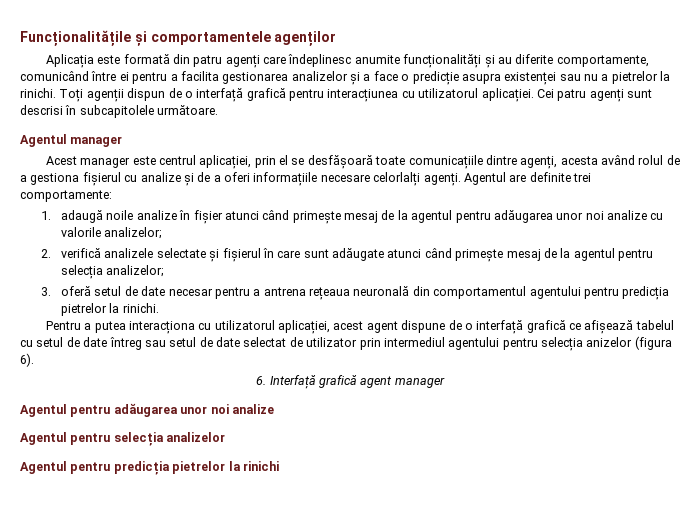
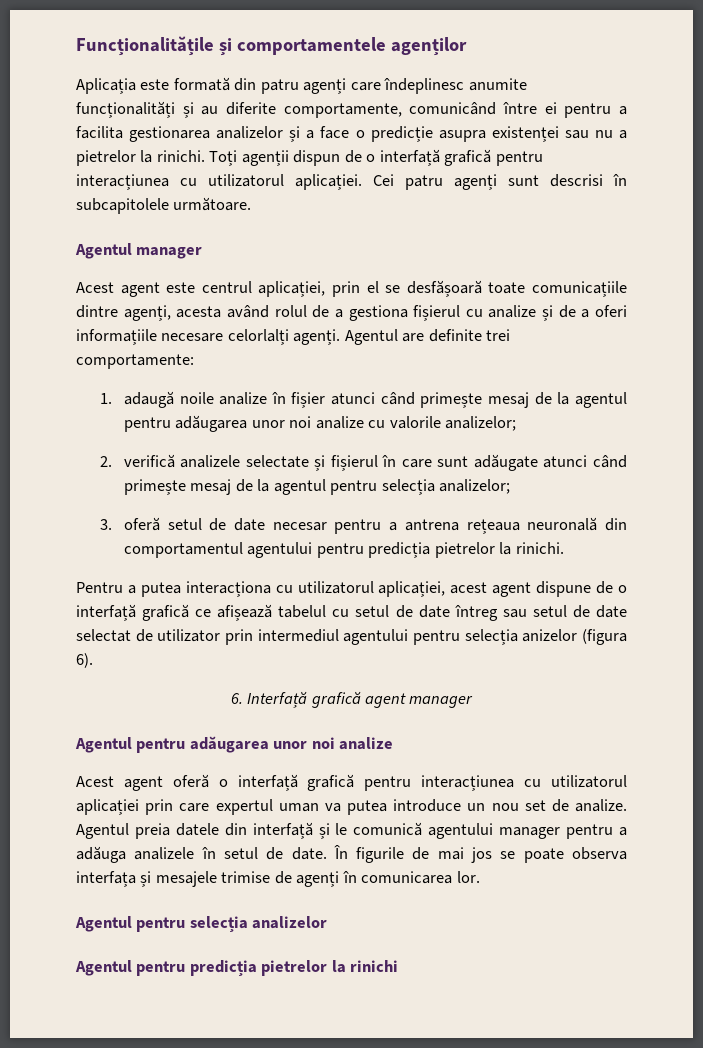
[80,157,131,168] manager -> [120,282,160,297] agent
(274, 409) none -> [76,774,628,791] [76,799,627,815] [76,822,628,839] [76,845,628,863] [76,871,480,887] // Acest agent oferă o interfață grafică pentru interacțiunea cu utilizatorul aplicației prin care expertul uman va putea introduce un nou set de analize. Agentul preia datele din interfață și le comunică agentului manager pentru a adăuga analizele în setul de date. În figurile de mai jos se poate observa interfața și mesajele trimise de agenți în comunicarea lor.

